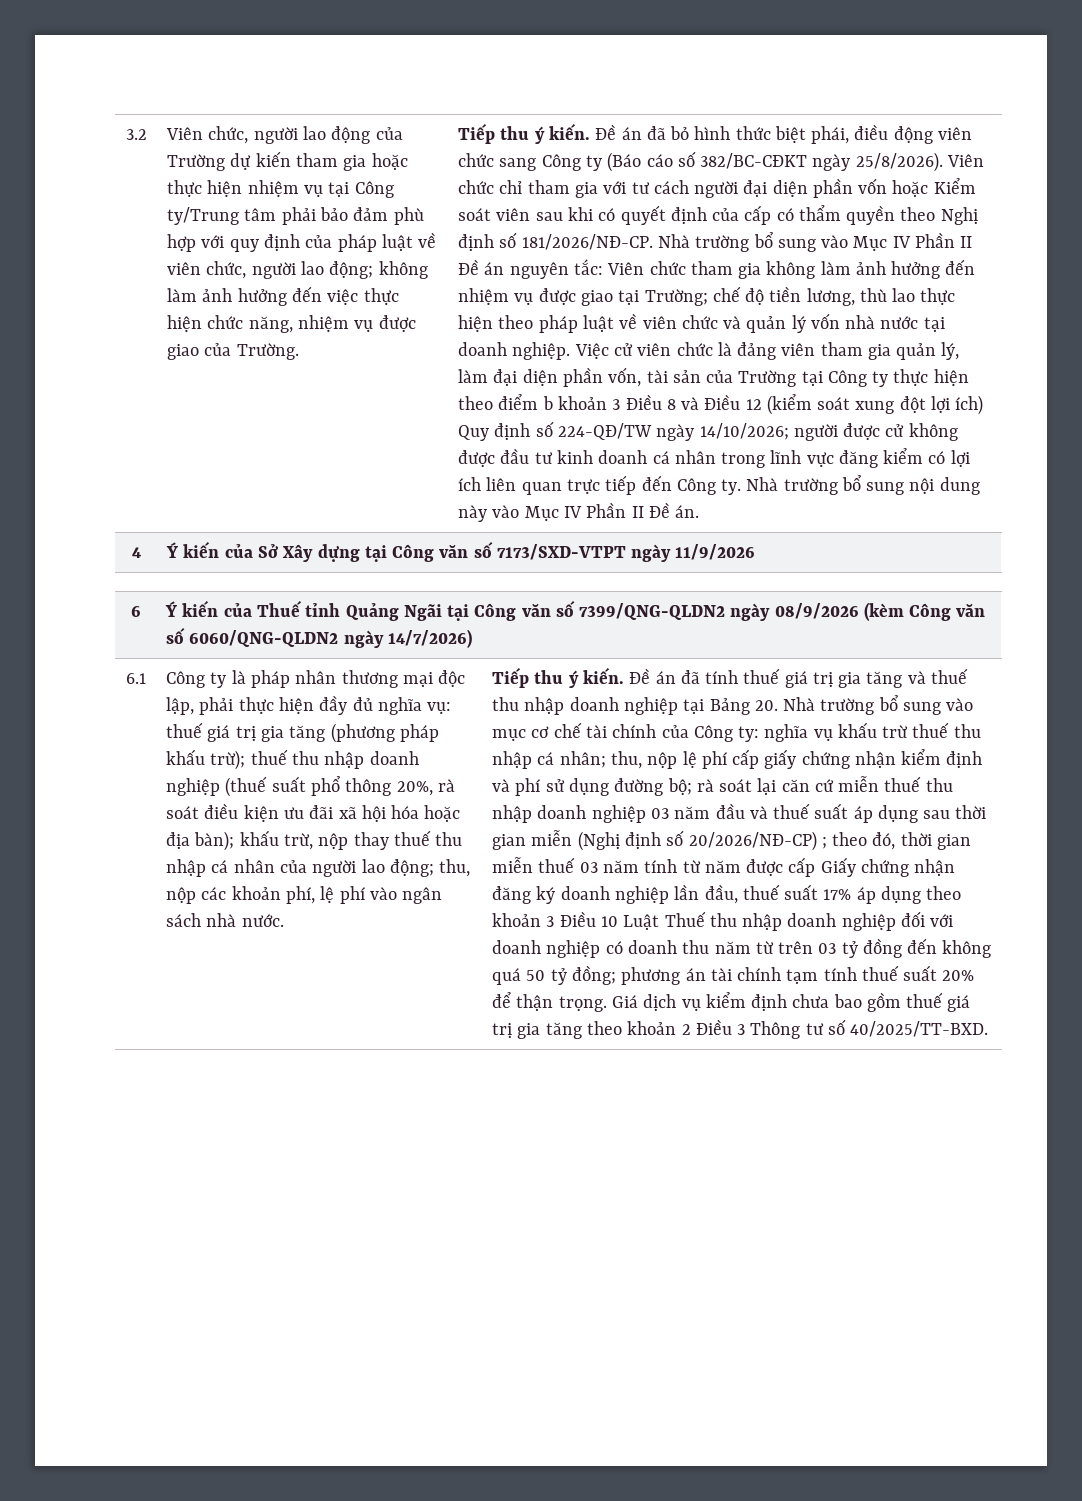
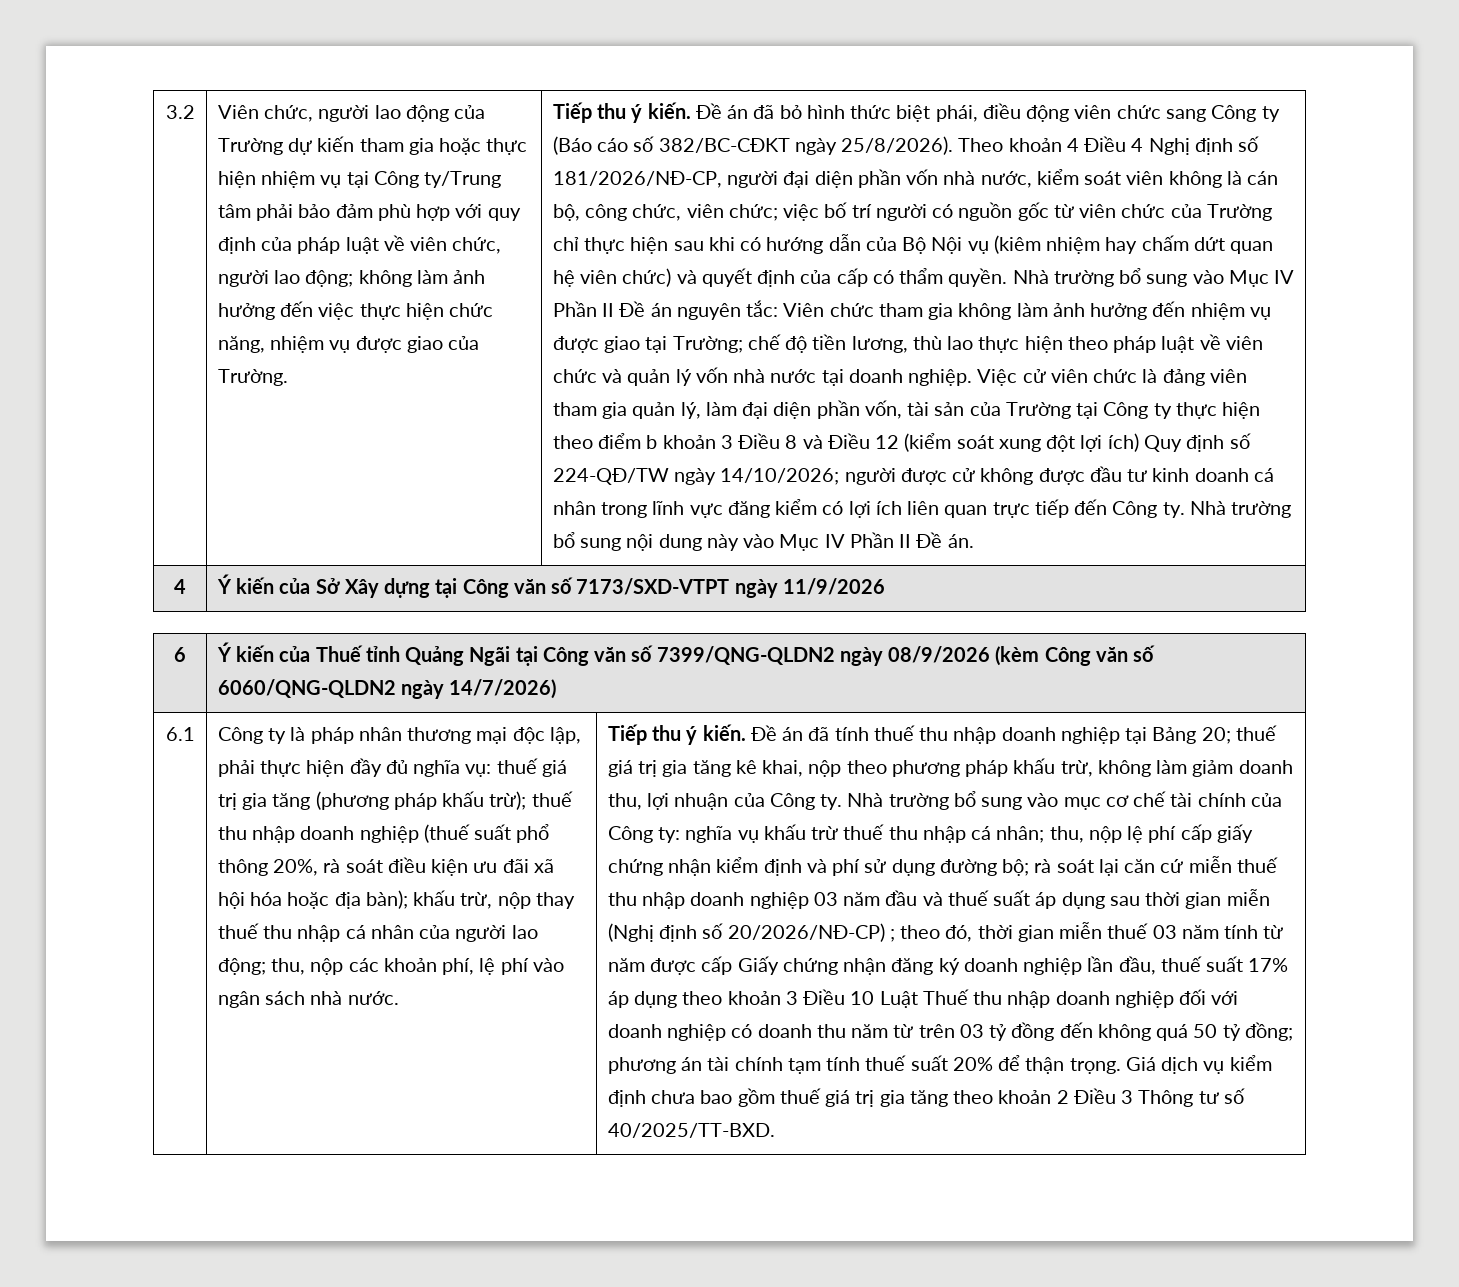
[946,154,984,167] [458,180,689,198] Viên chức chỉ tham gia với tư cách -> [958,136,1260,155] [552,171,722,188] Theo khoản 4 Điều 4 Nghị định số 181/2026/NĐ-CP,
[892,178,976,197] [458,207,616,221] hoặc Kiểm soát viên sau khi có -> [943,169,1279,188] [552,202,1272,221] [552,234,1274,254] [552,268,697,287] nhà nước, kiểm soát viên không là cán bộ, công chức, viên chức; việc bố trí người có nguồn gốc từ viên chức của Trường chỉ thực hiện sau khi có hướng dẫn của Bộ Nội vụ (kiêm nhiệm hay chấm dứt quan hệ viên chức) và
[846,205,978,225] [458,232,653,251] quyền theo Nghị định số 181/2026/NĐ-CP. -> [948,268,1008,287] quyền.
[784,668,968,688] giá trị gia tăng và thuế -> (915, 733) none
[754,700,778,711] 20. -> [1201,725,1277,744] [607,758,1293,777] [607,793,843,810] 20; thuế giá trị gia tăng kê khai, nộp theo phương pháp khấu trừ, không làm giảm doanh thu, lợi nhuận của Công ty.

